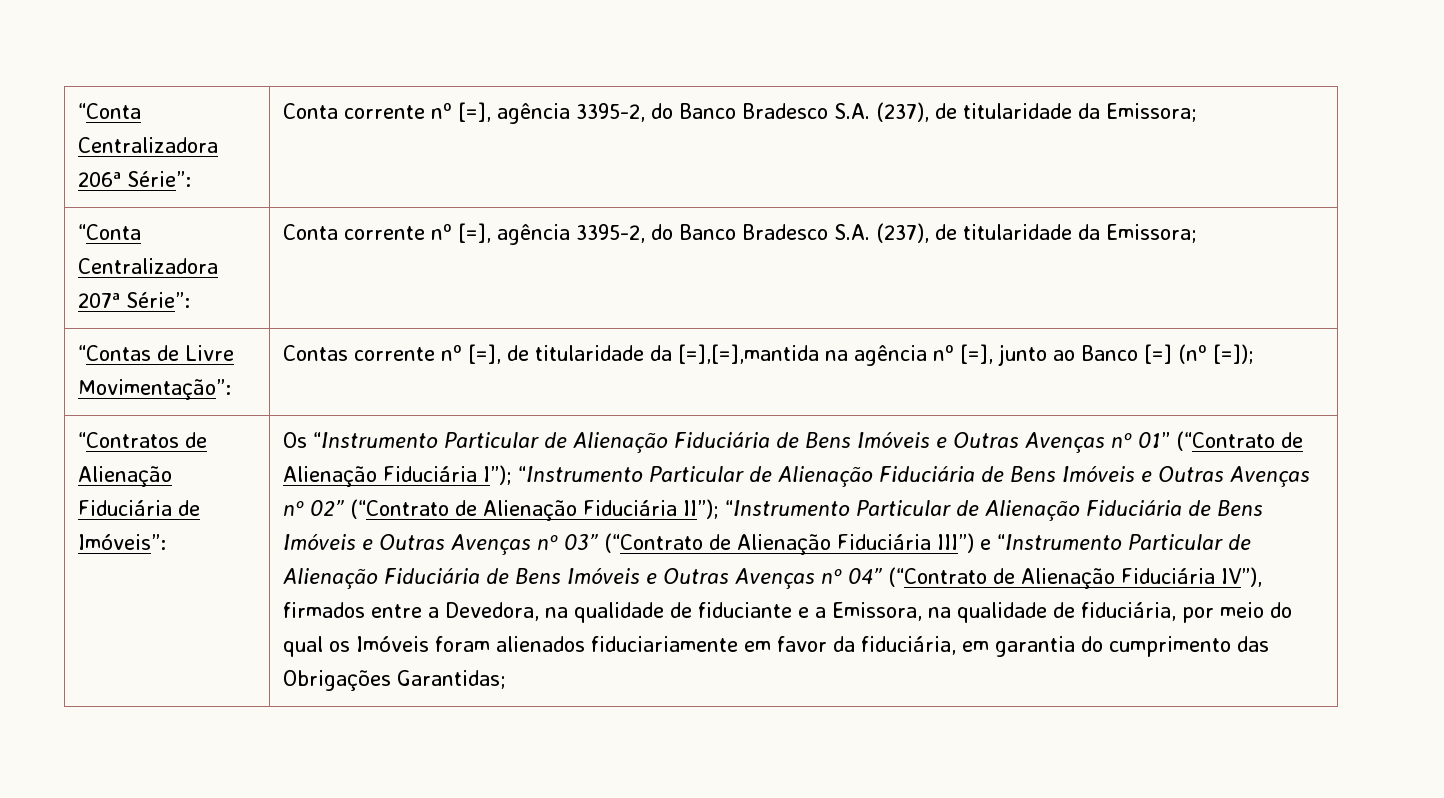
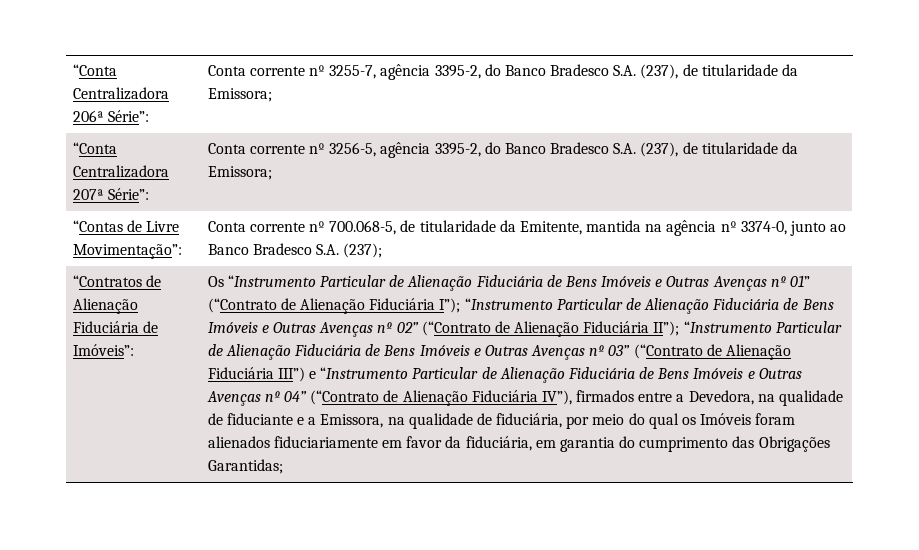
[457,102,491,122] [=], -> [329,65,377,79] 3255-7,
[457,223,491,243] [=], -> [329,142,377,157] 3256-5,
[282,344,819,364] Contas corrente nº [=], de titularidade da [=],[=],mantida -> [207,220,642,235] Conta corrente nº 700.068-5, de titularidade da Emitente, mantida
[959,344,993,364] [=], -> [740,221,787,235] 3374-0,
[1143,344,1254,364] [=] (nº [=]); -> [252,243,383,258] Bradesco S.A. (237);

